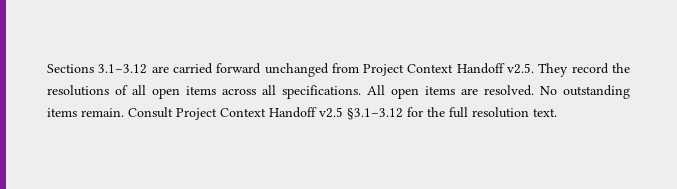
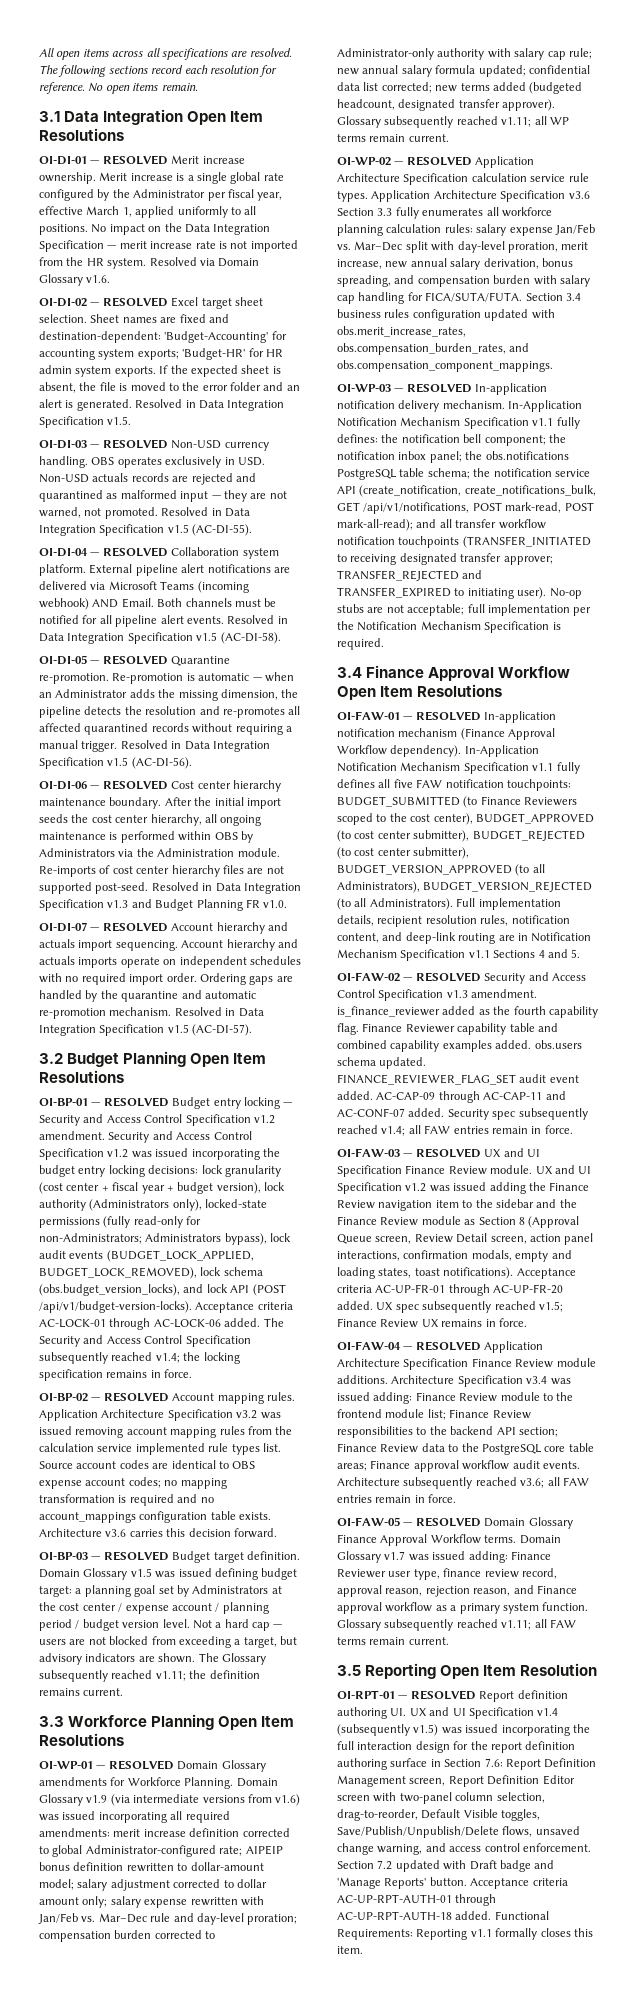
[47,63,630,77] [47,85,630,99] [47,107,557,120] Sections 3.1–3.12 are carried forward unchanged from Project Context Handoff v2.5. They record the resolutions of all open items across all specifications. All open items are resolved. No outstanding items remain. Consult Project Context Handoff v2.5 §3.1–3.12 for the full resolution text. -> [39,48,292,60] [39,65,278,77] [39,82,198,94] [39,109,264,125] [39,128,124,141] [39,155,245,165] [39,172,284,184] [39,189,283,201] [39,206,257,218] [39,223,271,235] [39,240,298,252] [39,257,260,269] [39,274,111,286] [39,297,263,309] [39,314,229,323] [39,331,287,343] [39,348,283,360] [39,365,281,377] [39,382,300,393] [39,399,285,411] [39,416,132,428] [39,439,269,451] [39,456,265,468] [39,473,256,485] [39,490,287,502] [39,507,250,519] [39,524,253,536] [39,547,279,559] [39,564,290,576] [39,581,249,593] [39,598,277,610] [39,615,288,627] [39,632,281,644] [39,655,231,666] [39,672,294,684] [39,689,299,701] [39,706,301,718] [39,723,292,735] [39,740,270,752] [39,757,192,769] [39,780,281,792] [39,797,281,809] [39,814,262,826] [39,831,253,843] [39,848,280,857] [39,865,284,877] [39,882,301,894] [39,899,288,911] [39,922,288,934] [39,939,298,951] [39,956,301,968] [39,973,293,985] [39,990,256,1002] [39,1007,264,1019] [39,1024,253,1036] [39,1051,267,1067] [39,1070,124,1083] [39,1097,293,1109] [39,1114,275,1126] [39,1131,252,1143] [39,1148,280,1160] [39,1165,281,1177] [39,1182,285,1194] [39,1199,268,1211] [39,1216,202,1228] [39,1233,292,1245] [39,1250,254,1262] [39,1267,263,1279] [39,1284,286,1296] [39,1301,293,1313] [39,1318,284,1330] [39,1335,251,1347] [39,1352,240,1364] [39,1369,193,1381] [39,1392,295,1404] [39,1409,281,1421] [39,1426,293,1438] [39,1443,281,1455] [39,1460,256,1469] [39,1477,227,1489] [39,1494,214,1506] [39,1511,272,1523] [39,1528,277,1538] [39,1551,300,1563] [39,1568,298,1580] [39,1585,282,1597] [39,1602,269,1614] [39,1619,283,1631] [39,1636,297,1648] [39,1653,266,1665] [39,1670,260,1682] [39,1688,124,1696] [39,1714,295,1730] [39,1733,124,1746] [39,1760,266,1772] [39,1777,278,1789] [39,1794,301,1806] [39,1811,230,1823] [39,1828,290,1837] [39,1845,283,1857] [39,1862,264,1872] [39,1879,267,1891] [39,1896,264,1908] [38,1913,298,1925] [39,1930,216,1942] [337,48,592,60] [337,65,590,77] [337,82,583,94] [337,99,556,111] [337,116,569,128] [337,134,449,142] [337,156,535,168] [337,173,589,185] [337,190,590,202] [337,207,552,219] [337,224,595,236] [337,241,589,253] [337,258,573,270] [337,275,590,287] [337,292,581,304] [337,309,555,321] [337,326,466,337] [337,343,530,355] [337,360,553,372] [337,383,548,395] [337,400,583,412] [337,417,580,429] [337,434,566,446] [337,451,569,463] [337,468,590,480] [337,485,596,497] [337,502,594,514] [337,519,546,531] [337,536,591,548] [337,553,553,565] [337,570,483,581] [337,587,582,599] [337,604,592,616] [337,621,561,633] [337,638,384,650] [337,665,571,681] [337,684,503,700] [337,711,557,723] [337,728,556,740] [337,745,539,757] [337,762,580,774] [337,779,571,791] [337,796,578,808] [337,813,594,825] [337,830,585,842] [337,847,470,859] [337,864,545,876] [337,881,593,893] [337,898,561,910] [337,915,570,927] [337,932,592,944] [337,949,581,961] [337,972,586,984] [337,989,538,1001] [337,1006,598,1018] [337,1023,558,1035] [337,1040,582,1052] [337,1057,427,1069] [337,1074,579,1085] [337,1091,566,1103] [337,1108,588,1120] [337,1125,573,1136] [337,1148,540,1158] [337,1165,592,1177] [337,1182,590,1194] [337,1199,577,1211] [337,1216,580,1228] [337,1233,594,1245] [337,1250,572,1262] [337,1267,576,1279] [337,1284,564,1296] [337,1301,563,1313] [337,1318,527,1328] [337,1341,544,1353] [337,1358,596,1370] [337,1375,571,1387] [337,1392,574,1404] [337,1409,531,1420] [337,1426,558,1438] [337,1443,594,1455] [337,1460,580,1472] [337,1477,589,1489] [337,1494,457,1503] [337,1517,573,1529] [337,1534,561,1546] [337,1551,551,1563] [337,1568,557,1580] [337,1585,577,1597] [337,1602,589,1614] [337,1619,576,1631] [337,1637,449,1645] [337,1663,598,1679] [337,1690,568,1702] [337,1707,559,1719] [337,1724,590,1736] [337,1741,576,1753] [337,1758,597,1770] [337,1775,575,1787] [337,1792,545,1804] [337,1809,541,1821] [337,1826,580,1838] [337,1843,591,1855] [337,1860,555,1872] [337,1877,568,1889] [337,1894,497,1906] [337,1911,549,1920] [337,1928,593,1940] [337,1946,363,1954] All open items across all specifications are resolved. The following sections record each resolution for reference. No open items remain. // 3.1 Data Integration Open Item Resolutions // OI-DI-01 — RESOLVED Merit increase ownership. Merit increase is a single global rate configured by the Administrator per fiscal year, effective March 1, applied uniformly to all positions. No impact on the Data Integration Specification — merit increase rate is not imported from the HR system. Resolved via Domain Glossary v1.6. // OI-DI-02 — RESOLVED Excel target sheet selection. Sheet names are fixed and destination-dependent: 'Budget-Accounting' for accounting system exports; 'Budget-HR' for HR admin system exports. If the expected sheet is absent, the file is moved to the error folder and an alert is generated. Resolved in Data Integration Specification v1.5. // OI-DI-03 — RESOLVED Non-USD currency handling. OBS operates exclusively in USD. Non-USD actuals records are rejected and quarantined as malformed input — they are not warned, not promoted. Resolved in Data Integration Specification v1.5 (AC-DI-55). // OI-DI-04 — RESOLVED Collaboration system platform. External pipeline alert notifications are delivered via Microsoft Teams (incoming webhook) AND Email. Both channels must be notified for all pipeline alert events. Resolved in Data Integration Specification v1.5 (AC-DI-58). // OI-DI-05 — RESOLVED Quarantine re-promotion. Re-promotion is automatic — when an Administrator adds the missing dimension, the pipeline detects the resolution and re-promotes all affected quarantined records without requiring a manual trigger. Resolved in Data Integration Specification v1.5 (AC-DI-56). // OI-DI-06 — RESOLVED Cost center hierarchy maintenance boundary. After the initial import seeds the cost center hierarchy, all ongoing maintenance is performed within OBS by Administrators via the Administration module. Re-imports of cost center hierarchy files are not supported post-seed. Resolved in Data Integration Specification v1.3 and Budget Planning FR v1.0. // OI-DI-07 — RESOLVED Account hierarchy and actuals import sequencing. Account hierarchy and actuals imports operate on independent schedules with no required import order. Ordering gaps are handled by the quarantine and automatic re-promotion mechanism. Resolved in Data Integration Specification v1.5 (AC-DI-57). // 3.2 Budget Planning Open Item Resolutions // OI-BP-01 — RESOLVED Budget entry locking — Security and Access Control Specification v1.2 amendment. Security and Access Control Specification v1.2 was issued incorporating the budget entry locking decisions: lock granularity (cost center + fiscal year + budget version), lock authority (Administrators only), locked-state permissions (fully read-only for non-Administrators; Administrators bypass), lock audit events (BUDGET_LOCK_APPLIED, BUDGET_LOCK_REMOVED), lock schema (obs.budget_version_locks), and lock API (POST /api/v1/budget-version-locks). Acceptance criteria AC-LOCK-01 through AC-LOCK-06 added. The Security and Access Control Specification subsequently reached v1.4; the locking specification remains in force. // OI-BP-02 — RESOLVED Account mapping rules. Application Architecture Specification v3.2 was issued removing account mapping rules from the calculation service implemented rule types list. Source account codes are identical to OBS expense account codes; no mapping transformation is required and no account_mappings configuration table exists. Architecture v3.6 carries this decision forward. // OI-BP-03 — RESOLVED Budget target definition. Domain Glossary v1.5 was issued defining budget target: a planning goal set by Administrators at the cost center / expense account / planning period / budget version level. Not a hard cap — users are not blocked from exceeding a target, but advisory indicators are shown. The Glossary subsequently reached v1.11; the definition remains current. // 3.3 Workforce Planning Open Item Resolutions // OI-WP-01 — RESOLVED Domain Glossary amendments for Workforce Planning. Domain Glossary v1.9 (via intermediate versions from v1.6) was issued incorporating all required amendments: merit increase definition corrected to global Administrator-configured rate; AIPEIP bonus definition rewritten to dollar-amount model; salary adjustment corrected to dollar amount only; salary expense rewritten with Jan/Feb vs. Mar–Dec rule and day-level proration; compensation burden corrected to Administrator-only authority with salary cap rule; new annual salary formula updated; confidential data list corrected; new terms added (budgeted headcount, designated transfer approver). Glossary subsequently reached v1.11; all WP terms remain current. // OI-WP-02 — RESOLVED Application Architecture Specification calculation service rule types. Application Architecture Specification v3.6 Section 3.3 fully enumerates all workforce planning calculation rules: salary expense Jan/Feb vs. Mar–Dec split with day-level proration, merit increase, new annual salary derivation, bonus spreading, and compensation burden with salary cap handling for FICA/SUTA/FUTA. Section 3.4 business rules configuration updated with obs.merit_increase_rates, obs.compensation_burden_rates, and obs.compensation_component_mappings. // OI-WP-03 — RESOLVED In-application notification delivery mechanism. In-Application Notification Mechanism Specification v1.1 fully defines: the notification bell component; the notification inbox panel; the obs.notifications PostgreSQL table schema; the notification service API (create_notification, create_notifications_bulk, GET /api/v1/notifications, POST mark-read, POST mark-all-read); and all transfer workflow notification touchpoints (TRANSFER_INITIATED to receiving designated transfer approver; TRANSFER_REJECTED and TRANSFER_EXPIRED to initiating user). No-op stubs are not acceptable; full implementation per the Notification Mechanism Specification is required. // 3.4 Finance Approval Workflow Open Item Resolutions // OI-FAW-01 — RESOLVED In-application notification mechanism (Finance Approval Workflow dependency). In-Application Notification Mechanism Specification v1.1 fully defines all five FAW notification touchpoints: BUDGET_SUBMITTED (to Finance Reviewers scoped to the cost center), BUDGET_APPROVED (to cost center submitter), BUDGET_REJECTED (to cost center submitter), BUDGET_VERSION_APPROVED (to all Administrators), BUDGET_VERSION_REJECTED (to all Administrators). Full implementation details, recipient resolution rules, notification content, and deep-link routing are in Notification Mechanism Specification v1.1 Sections 4 and 5. // OI-FAW-02 — RESOLVED Security and Access Control Specification v1.3 amendment. is_finance_reviewer added as the fourth capability flag. Finance Reviewer capability table and combined capability examples added. obs.users schema updated. FINANCE_REVIEWER_FLAG_SET audit event added. AC-CAP-09 through AC-CAP-11 and AC-CONF-07 added. Security spec subsequently reached v1.4; all FAW entries remain in force. // OI-FAW-03 — RESOLVED UX and UI Specification Finance Review module. UX and UI Specification v1.2 was issued adding the Finance Review navigation item to the sidebar and the Finance Review module as Section 8 (Approval Queue screen, Review Detail screen, action panel interactions, confirmation modals, empty and loading states, toast notifications). Acceptance criteria AC-UP-FR-01 through AC-UP-FR-20 added. UX spec subsequently reached v1.5; Finance Review UX remains in force. // OI-FAW-04 — RESOLVED Application Architecture Specification Finance Review module additions. Architecture Specification v3.4 was issued adding: Finance Review module to the frontend module list; Finance Review responsibilities to the backend API section; Finance Review data to the PostgreSQL core table areas; Finance approval workflow audit events. Architecture subsequently reached v3.6; all FAW entries remain in force. // OI-FAW-05 — RESOLVED Domain Glossary Finance Approval Workflow terms. Domain Glossary v1.7 was issued adding: Finance Reviewer user type, finance review record, approval reason, rejection reason, and Finance approval workflow as a primary system function. Glossary subsequently reached v1.11; all FAW terms remain current. // 3.5 Reporting Open Item Resolution // OI-RPT-01 — RESOLVED Report definition authoring UI. UX and UI Specification v1.4 (subsequently v1.5) was issued incorporating the full interaction design for the report definition authoring surface in Section 7.6: Report Definition Management screen, Report Definition Editor screen with two-panel column selection, drag-to-reorder, Default Visible toggles, Save/Publish/Unpublish/Delete flows, unsaved change warning, and access control enforcement. Section 7.2 updated with Draft badge and 'Manage Reports' button. Acceptance criteria AC-UP-RPT-AUTH-01 through AC-UP-RPT-AUTH-18 added. Functional Requirements: Reporting v1.1 formally closes this item.

